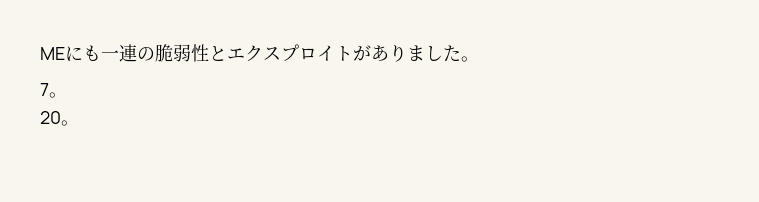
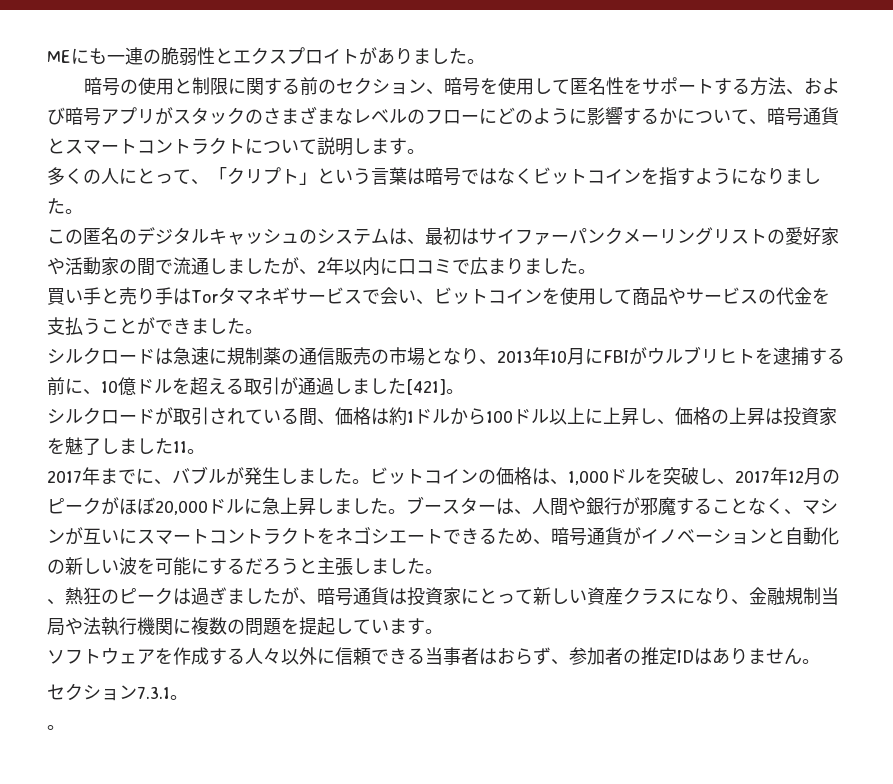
[40,83,67,98] [40,111,61,124] 7。 // 20 -> [83,77,840,96] [47,106,839,126] [47,137,425,156] [47,167,821,186] [47,198,83,214] [47,227,839,246] [47,257,596,276] [47,287,830,305] [47,317,263,335] [47,346,845,366] [47,377,464,395] [47,407,837,426] [47,437,205,455] [47,466,840,485] [47,496,838,516] [47,527,839,546] [47,557,443,576] [47,587,839,606] [47,617,443,636] [47,647,820,666] [47,683,188,701] 暗号の使用と制限に関する前のセクション、暗号を使用して匿名性をサポートする方法、および暗号アプリがスタックのさまざまなレベルのフローにどのように影響するかについて、暗号通貨とスマートコントラクトについて説明します。 // 多くの人にとって、「クリプト」という言葉は暗号ではなくビットコインを指すようになりました。 // この匿名のデジタルキャッシュのシステムは、最初はサイファーパンクメーリングリストの愛好家や活動家の間で流通しましたが、2年以内に口コミで広まりました。 // 買い手と売り手はTorタマネギサービスで会い、ビットコインを使用して商品やサービスの代金を支払うことができました。 // シルクロードは急速に規制薬の通信販売の市場となり、2013年10月にFBIがウルブリヒトを逮捕する前に、10億ドルを超える取引が通過しました[421]。 // シルクロードが取引されている間、価格は約1ドルから100ドル以上に上昇し、価格の上昇は投資家を魅了しました11。 // 2017年までに、バブルが発生しました。ビットコインの価格は、1,000ドルを突破し、2017年12月のピークがほぼ20,000ドルに急上昇しました。ブースターは、人間や銀行が邪魔することなく、マシンが互いにスマートコントラクトをネゴシエートできるため、暗号通貨がイノベーションと自動化の新しい波を可能にするだろうと主張しました。 // 、熱狂のピークは過ぎましたが、暗号通貨は投資家にとって新しい資産クラスになり、金融規制当局や法執行機関に複数の問題を提起しています。 // ソフトウェアを作成する人々以外に信頼できる当事者はおらず、参加者の推定IDはありません。 // セクション7.3.1。 //

